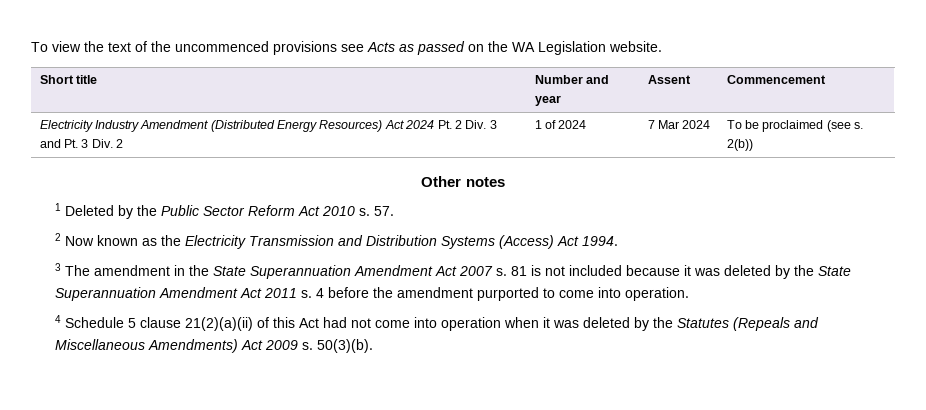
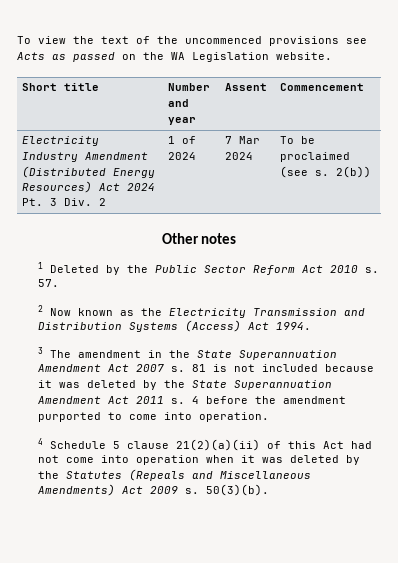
[454,120,497,129] [39,139,78,148] 2 Div. 3 and Pt. -> (43, 202) none

